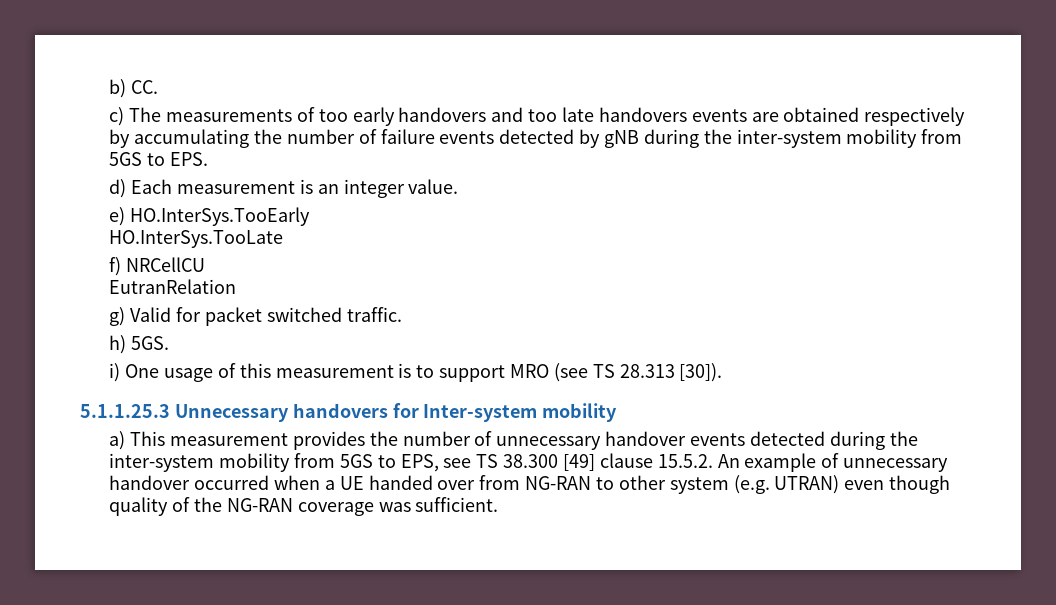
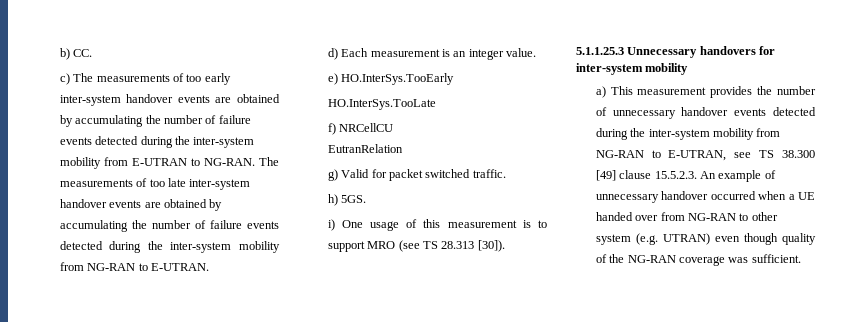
[398,107,966,126] [109,129,963,148] [109,152,209,166] handovers and too late handovers events are obtained respectively by accumulating the number of failure events detected by gNB during the inter-system mobility from 5GS to EPS. -> [59,94,280,106] [59,115,251,127] [59,136,255,148] [59,157,279,169] [59,178,251,190] [59,199,223,211] [59,220,279,232] [59,241,280,253] [59,262,209,271] inter-system handover events are obtained by accumulating the number of failure events detected during the inter-system mobility from E-UTRAN to NG-RAN. The measurements of too late inter-system handover events are obtained by accumulating the number of failure events detected during the inter-system mobility from NG-RAN to E-UTRAN.
[423,404,538,422] Inter-system -> [576,63,643,75] inter-system
[339,454,439,472] 5GS to EPS, -> [595,150,727,161] NG-RAN to E-UTRAN,
[657,454,713,468] 15.5.2. -> [654,171,697,179] 15.5.2.3.

